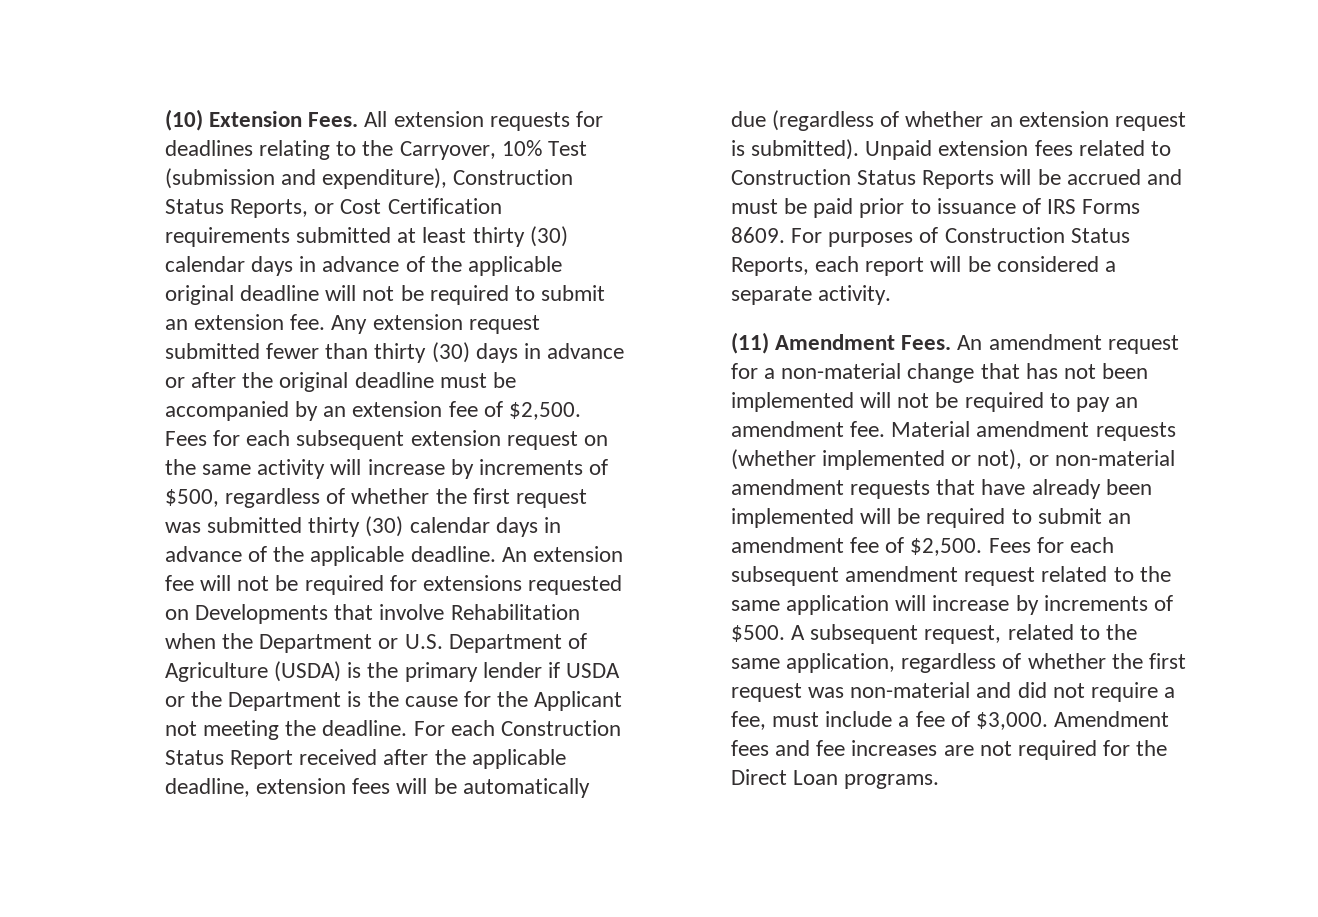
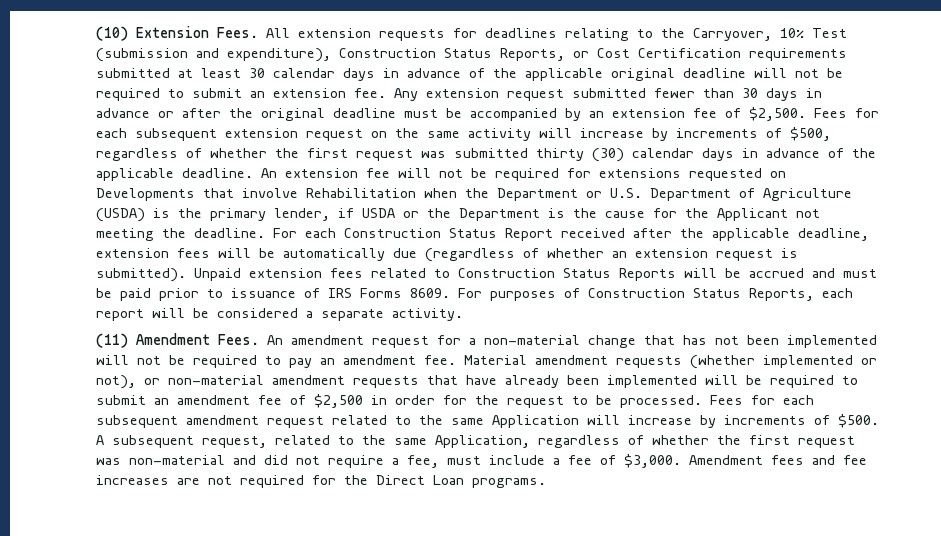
[472,226,568,247] thirty (30) -> [248,68,265,78] 30
[374,342,470,363] thirty (30) -> [741,88,758,98] 30
[482,662,542,678] lender -> [273,208,330,221] lender,
[910,538,983,556] $2,500. -> [313,394,702,408] $2,500 in order for the request to be processed.
[785,595,889,615] application -> [491,415,579,428] Application
[785,653,895,673] application, -> [434,435,530,448] Application,

